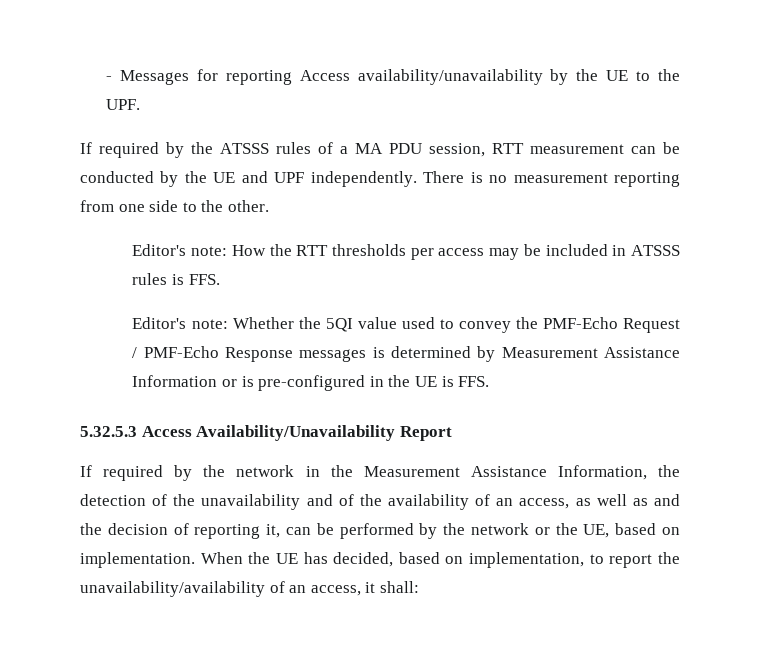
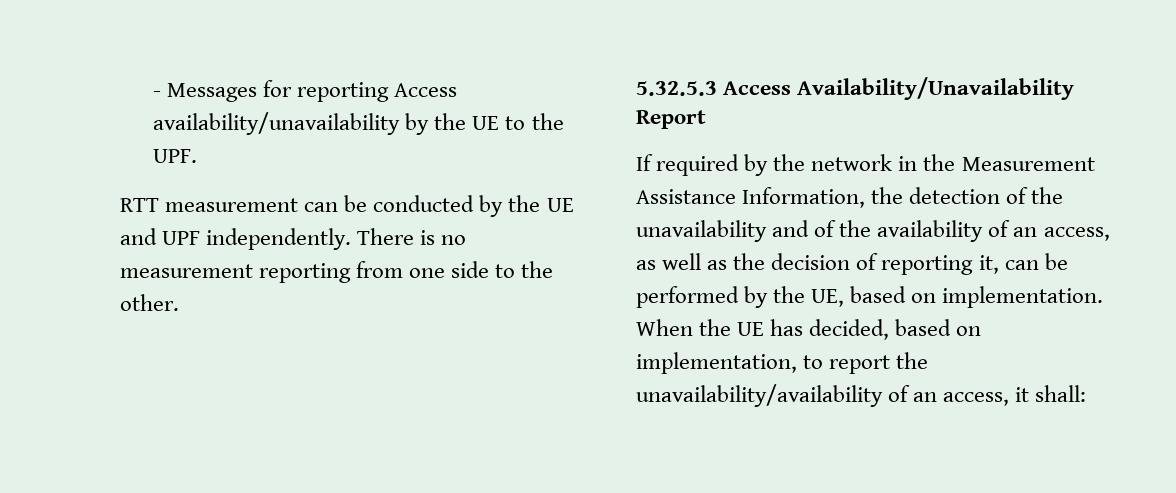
[80,142,485,158] If required by the ATSSS rules of a MA PDU session, -> (198, 156) none
[132,244,681,260] [132,273,220,285] [132,317,680,333] [132,346,681,362] [132,375,490,391] // Editor's note: How the RTT thresholds per access may be included in ATSSS rules is FFS. // Editor's note: Whether the 5QI value used to convey the PMF-Echo Request / PMF-Echo Response messages is determined by Measurement Assistance Information or is pre-configured in the UE is FFS. -> (179, 302) none
[654,494,681,506] and -> (728, 265) none
[471,523,578,535] network or the -> (806, 294) none

